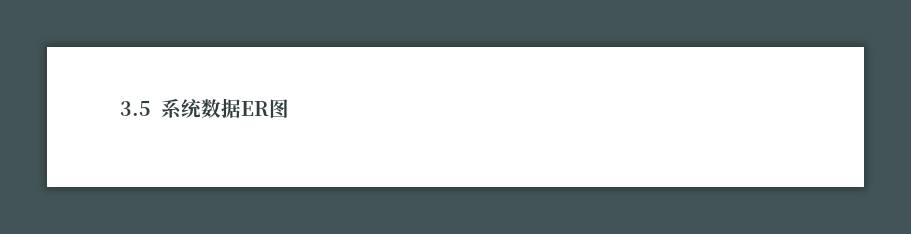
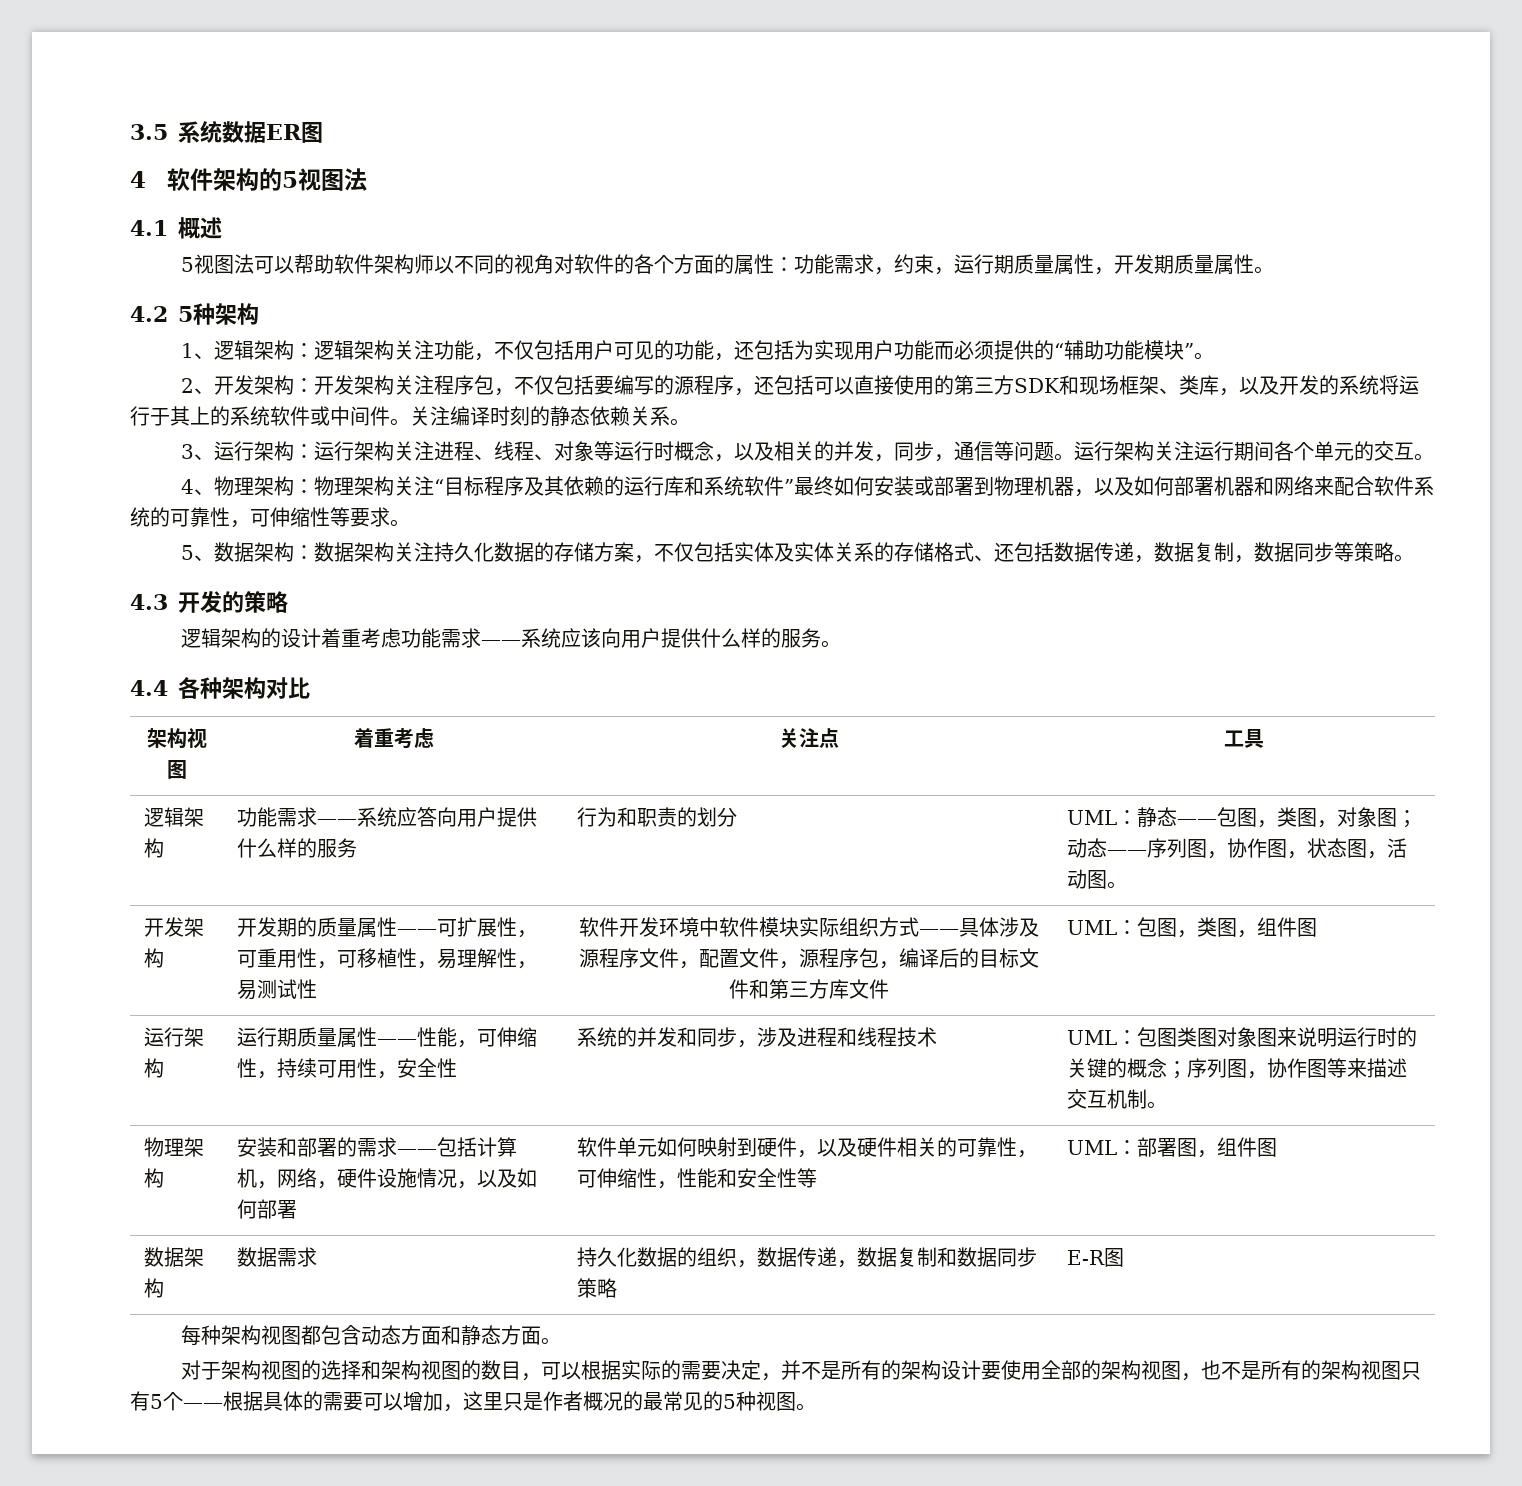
(289, 108) none -> [130,168,368,191] [130,217,222,239] [181,254,1275,275] [130,303,259,325] [181,340,1215,361] [181,375,1420,396] [130,406,690,426] [181,441,1435,462] [181,476,1435,497] [130,507,410,528] [181,542,1415,563] [130,591,288,613] [181,628,842,648] [130,677,310,699] [147,728,207,749] [167,760,187,779] [353,728,434,749] [778,728,839,748] [1224,729,1264,748] [143,807,204,827] [143,838,164,858] [236,807,537,827] [236,838,357,858] [576,807,737,827] [1066,807,1417,828] [1066,838,1407,859] [1066,869,1127,889] [143,917,204,937] [143,948,164,968] [236,917,537,938] [236,948,537,969] [236,979,317,1000] [578,917,1039,937] [578,948,1039,969] [728,979,889,999] [1066,917,1317,938] [143,1027,204,1047] [143,1058,164,1078] [236,1027,537,1048] [236,1058,457,1079] [576,1027,937,1048] [1066,1027,1417,1047] [1066,1058,1407,1079] [1066,1089,1167,1109] [143,1137,204,1157] [143,1168,164,1188] [236,1137,517,1157] [236,1168,537,1189] [236,1199,297,1219] [576,1137,1037,1158] [576,1168,817,1189] [1066,1137,1277,1158] [143,1247,204,1267] [143,1278,164,1298] [236,1247,317,1267] [576,1247,1037,1268] [576,1278,617,1298] [1066,1248,1124,1267] [181,1325,562,1346] [181,1360,1422,1381] [130,1391,816,1412] // 4软件架构的5视图法 // 4.1概述 // 5视图法可以帮助软件架构师以不同的视角对软件的各个方面的属性：功能需求，约束，运行期质量属性，开发期质量属性。 // 4.2 5种架构 // 1、逻辑架构：逻辑架构关注功能，不仅包括用户可见的功能，还包括为实现用户功能而必须提供的“辅助功能模块”。 // 2、开发架构：开发架构关注程序包，不仅包括要编写的源程序，还包括可以直接使用的第三方SDK和现场框架、类库，以及开发的系统将运行于其上的系统软件或中间件。关注编译时刻的静态依赖关系。 // 3、运行架构：运行架构关注进程、线程、对象等运行时概念，以及相关的并发，同步，通信等问题。运行架构关注运行期间各个单元的交互。 // 4、物理架构：物理架构关注“目标程序及其依赖的运行库和系统软件”最终如何安装或部署到物理机器，以及如何部署机器和网络来配合软件系统的可靠性，可伸缩性等要求。 // 5、数据架构：数据架构关注持久化数据的存储方案，不仅包括实体及实体关系的存储格式、还包括数据传递，数据复制，数据同步等策略。 // 4.3开发的策略 // 逻辑架构的设计着重考虑功能需求——系统应该向用户提供什么样的服务。 // 4.4各种架构对比 // 架构视图 | 着重考虑 | 关注点 | 工具 // 逻辑架构 | 功能需求——系统应答向用户提供什么样的服务 | 行为和职责的划分 | UML：静态——包图，类图，对象图；动态——序列图，协作图，状态图，活动图。 // 开发架构 | 开发期的质量属性——可扩展性，可重用性，可移植性，易理解性，易测试性 | 软件开发环境中软件模块实际组织方式——具体涉及源程序文件，配置文件，源程序包，编译后的目标文件和第三方库文件 | UML：包图，类图，组件图 // 运行架构 | 运行期质量属性——性能，可伸缩性，持续可用性，安全性 | 系统的并发和同步，涉及进程和线程技术 | UML：包图类图对象图来说明运行时的关键的概念；序列图，协作图等来描述交互机制。 // 物理架构 | 安装和部署的需求——包括计算机，网络，硬件设施情况，以及如何部署 | 软件单元如何映射到硬件，以及硬件相关的可靠性，可伸缩性，性能和安全性等 | UML：部署图，组件图 // 数据架构 | 数据需求 | 持久化数据的组织，数据传递，数据复制和数据同步策略 | E-R图 // 每种架构视图都包含动态方面和静态方面。 // 对于架构视图的选择和架构视图的数目，可以根据实际的需要决定，并不是所有的架构设计要使用全部的架构视图，也不是所有的架构视图只有5个——根据具体的需要可以增加，这里只是作者概况的最常见的5种视图。

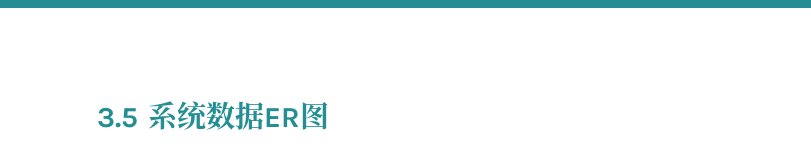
[130,168,368,191] [130,217,222,239] [181,254,1275,275] [130,303,259,325] [181,340,1215,361] [181,375,1420,396] [130,406,690,426] [181,441,1435,462] [181,476,1435,497] [130,507,410,528] [181,542,1415,563] [130,591,288,613] [181,628,842,648] [130,677,310,699] [147,728,207,749] [167,760,187,779] [353,728,434,749] [778,728,839,748] [1224,729,1264,748] [143,807,204,827] [143,838,164,858] [236,807,537,827] [236,838,357,858] [576,807,737,827] [1066,807,1417,828] [1066,838,1407,859] [1066,869,1127,889] [143,917,204,937] [143,948,164,968] [236,917,537,938] [236,948,537,969] [236,979,317,1000] [578,917,1039,937] [578,948,1039,969] [728,979,889,999] [1066,917,1317,938] [143,1027,204,1047] [143,1058,164,1078] [236,1027,537,1048] [236,1058,457,1079] [576,1027,937,1048] [1066,1027,1417,1047] [1066,1058,1407,1079] [1066,1089,1167,1109] [143,1137,204,1157] [143,1168,164,1188] [236,1137,517,1157] [236,1168,537,1189] [236,1199,297,1219] [576,1137,1037,1158] [576,1168,817,1189] [1066,1137,1277,1158] [143,1247,204,1267] [143,1278,164,1298] [236,1247,317,1267] [576,1247,1037,1268] [576,1278,617,1298] [1066,1248,1124,1267] [181,1325,562,1346] [181,1360,1422,1381] [130,1391,816,1412] // 4软件架构的5视图法 // 4.1概述 // 5视图法可以帮助软件架构师以不同的视角对软件的各个方面的属性：功能需求，约束，运行期质量属性，开发期质量属性。 // 4.2 5种架构 // 1、逻辑架构：逻辑架构关注功能，不仅包括用户可见的功能，还包括为实现用户功能而必须提供的“辅助功能模块”。 // 2、开发架构：开发架构关注程序包，不仅包括要编写的源程序，还包括可以直接使用的第三方SDK和现场框架、类库，以及开发的系统将运行于其上的系统软件或中间件。关注编译时刻的静态依赖关系。 // 3、运行架构：运行架构关注进程、线程、对象等运行时概念，以及相关的并发，同步，通信等问题。运行架构关注运行期间各个单元的交互。 // 4、物理架构：物理架构关注“目标程序及其依赖的运行库和系统软件”最终如何安装或部署到物理机器，以及如何部署机器和网络来配合软件系统的可靠性，可伸缩性等要求。 // 5、数据架构：数据架构关注持久化数据的存储方案，不仅包括实体及实体关系的存储格式、还包括数据传递，数据复制，数据同步等策略。 // 4.3开发的策略 // 逻辑架构的设计着重考虑功能需求——系统应该向用户提供什么样的服务。 // 4.4各种架构对比 // 架构视图 | 着重考虑 | 关注点 | 工具 // 逻辑架构 | 功能需求——系统应答向用户提供什么样的服务 | 行为和职责的划分 | UML：静态——包图，类图，对象图；动态——序列图，协作图，状态图，活动图。 // 开发架构 | 开发期的质量属性——可扩展性，可重用性，可移植性，易理解性，易测试性 | 软件开发环境中软件模块实际组织方式——具体涉及源程序文件，配置文件，源程序包，编译后的目标文件和第三方库文件 | UML：包图，类图，组件图 // 运行架构 | 运行期质量属性——性能，可伸缩性，持续可用性，安全性 | 系统的并发和同步，涉及进程和线程技术 | UML：包图类图对象图来说明运行时的关键的概念；序列图，协作图等来描述交互机制。 // 物理架构 | 安装和部署的需求——包括计算机，网络，硬件设施情况，以及如何部署 | 软件单元如何映射到硬件，以及硬件相关的可靠性，可伸缩性，性能和安全性等 | UML：部署图，组件图 // 数据架构 | 数据需求 | 持久化数据的组织，数据传递，数据复制和数据同步策略 | E-R图 // 每种架构视图都包含动态方面和静态方面。 // 对于架构视图的选择和架构视图的数目，可以根据实际的需要决定，并不是所有的架构设计要使用全部的架构视图，也不是所有的架构视图只有5个——根据具体的需要可以增加，这里只是作者概况的最常见的5种视图。 -> (329, 115) none

